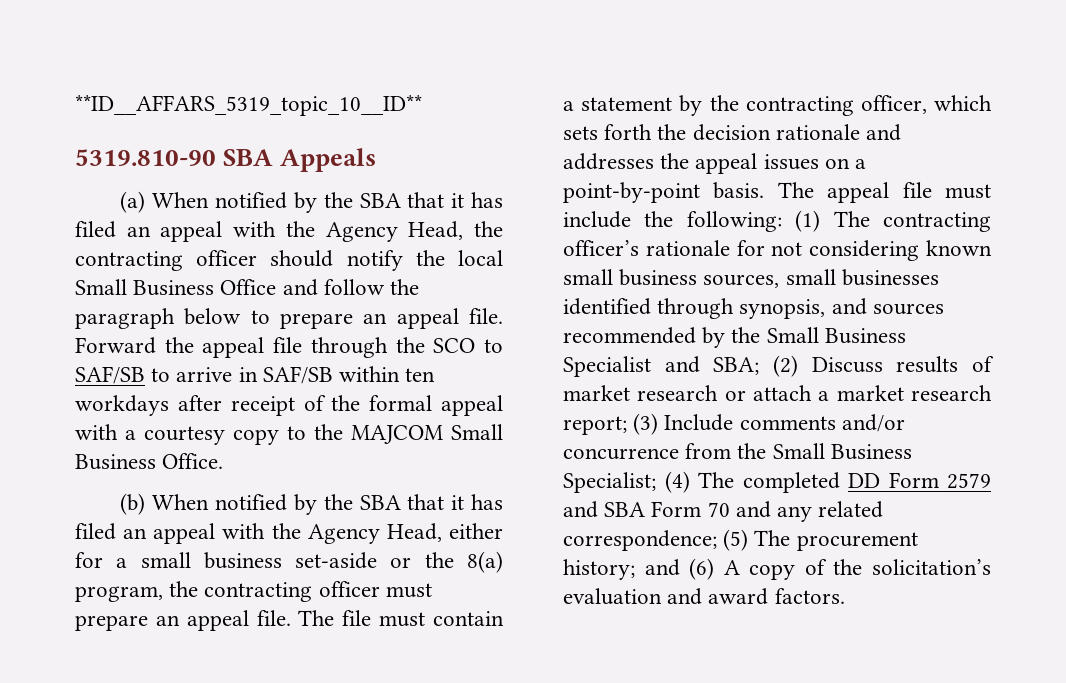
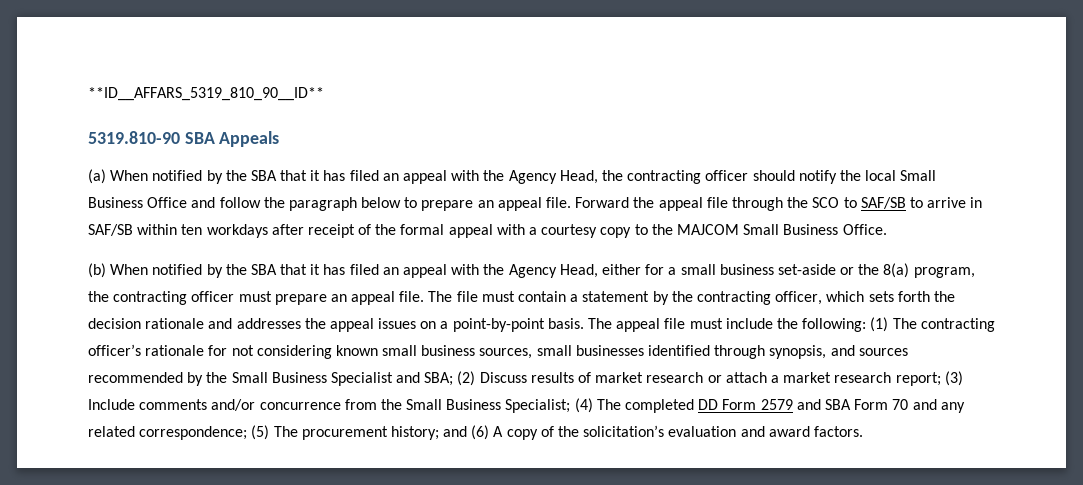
[75,94,422,116] **ID__AFFARS_5319_topic_10__ID** -> [88,87,324,101] **ID__AFFARS_5319_810_90__ID**

